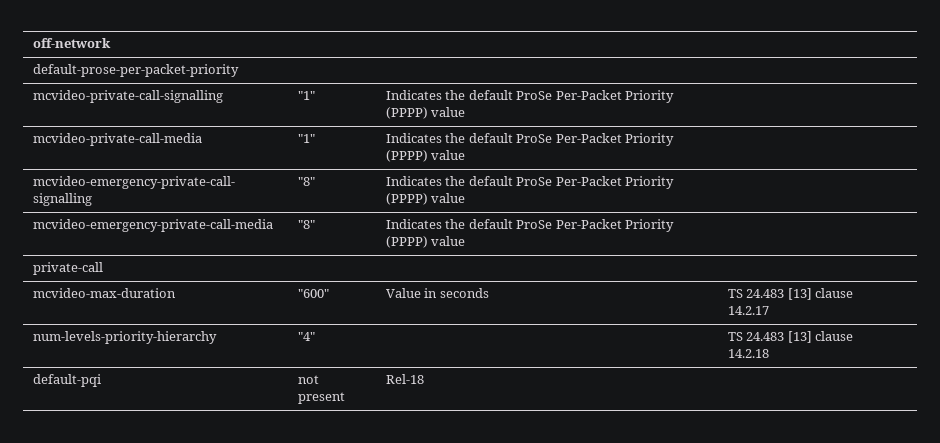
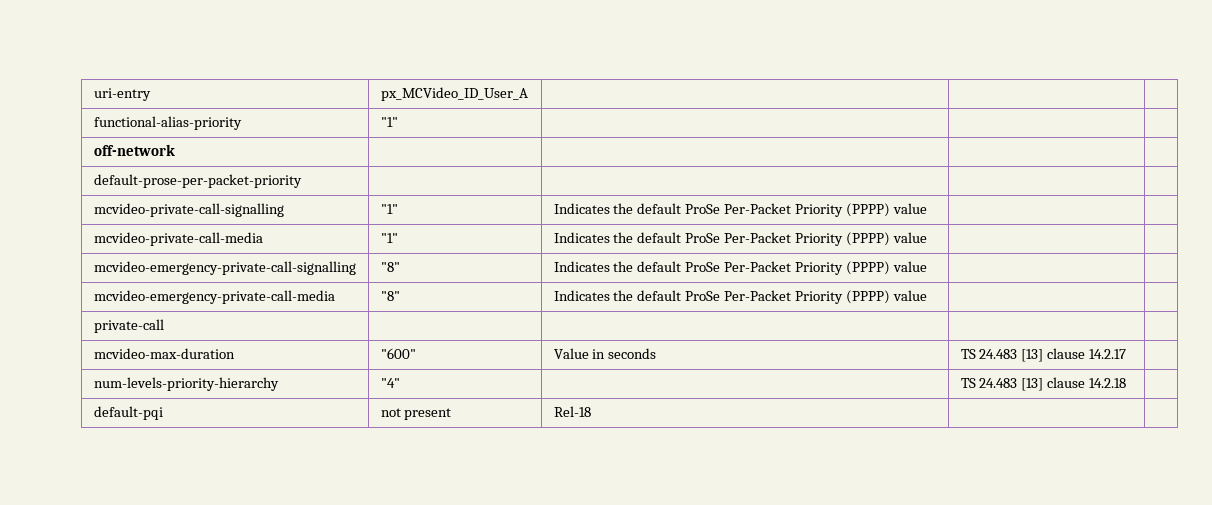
(32, 43) none -> [93,88,151,101] [380,87,528,101] [93,116,242,130] [380,117,398,127] uri-entry | px_MCVideo_ID_User_A | | | // functional-alias-priority | "1" | | | //

